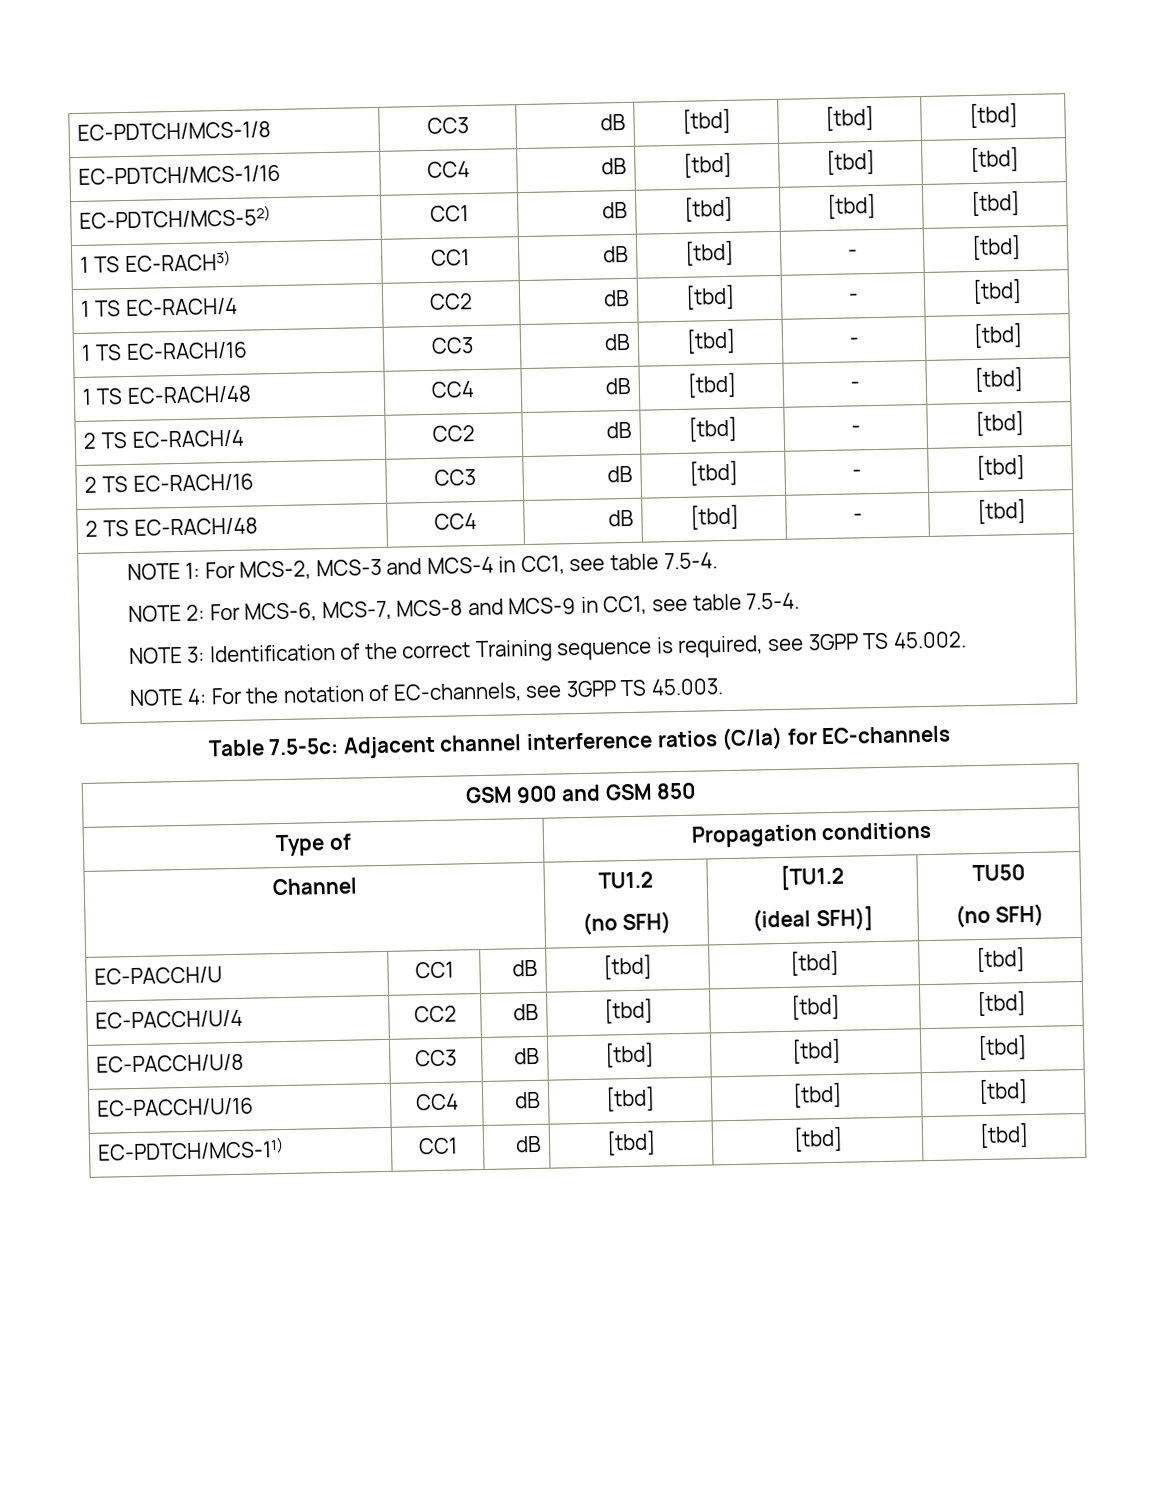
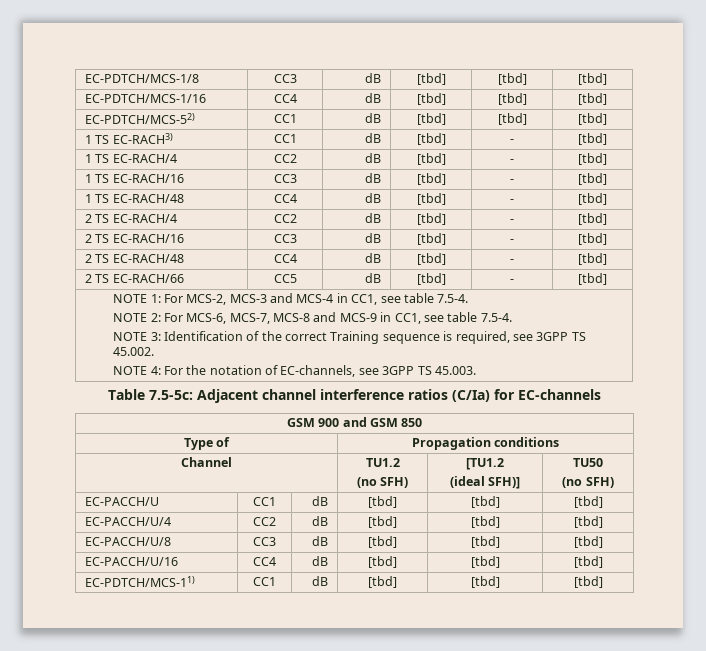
(1026, 511) none -> [84,274,184,283] [273,274,297,283] [365,273,382,283] [416,273,446,285] [510,279,514,283] [578,273,607,285] // 2 TS EC-RACH/66 | CC5 | dB | [tbd] | - | [tbd]

